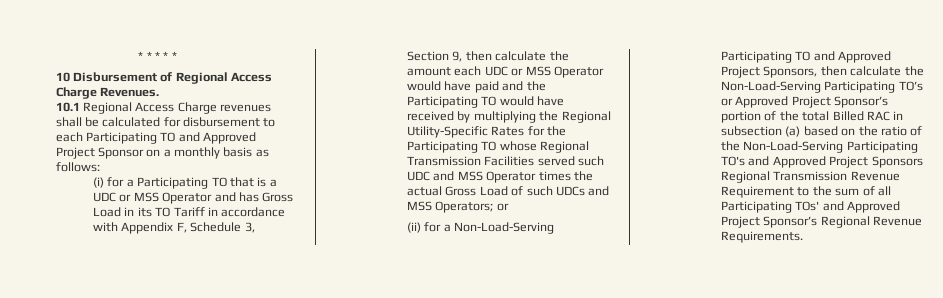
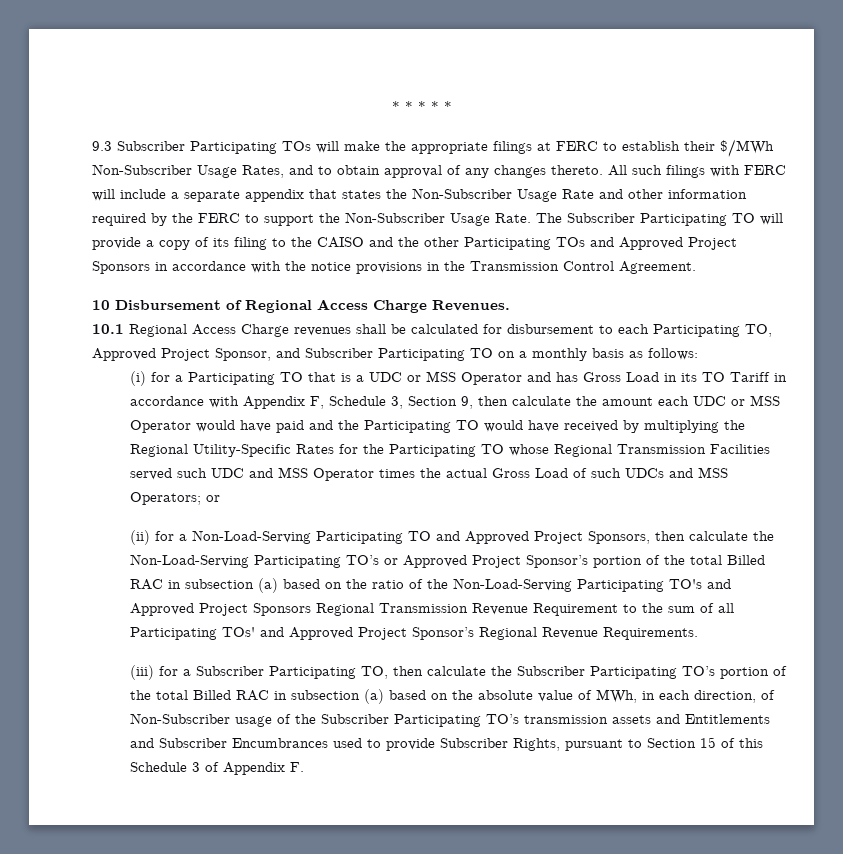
(177, 55) none -> [91,139,774,157] [91,164,786,178] [91,188,747,202] [91,212,783,226] [91,237,737,250] [91,261,696,274] // 9.3 Subscriber Participating TOs will make the appropriate filings at FERC to establish their $/MWh Non-Subscriber Usage Rates, and to obtain approval of any changes thereto. All such filings with FERC will include a separate appendix that states the Non-Subscriber Usage Rate and other information required by the FERC to support the Non-Subscriber Usage Rate. The Subscriber Participating TO will provide a copy of its filing to the CAISO and the other Participating TOs and Approved Project Sponsors in accordance with the notice provisions in the Transmission Control Agreement.
[160,132,257,144] [55,147,144,159] TO and Approved Project Sponsor -> [744,324,772,337] [91,348,493,361] TO, Approved Project Sponsor, and Subscriber Participating TO
(804, 237) none -> [129,665,787,680] [129,689,775,704] [129,713,770,727] [129,737,763,751] [129,762,304,775] // (iii) for a Subscriber Participating TO, then calculate the Subscriber Participating TO’s portion of the total Billed RAC in subsection (a) based on the absolute value of MWh, in each direction, of Non-Subscriber usage of the Subscriber Participating TO’s transmission assets and Entitlements and Subscriber Encumbrances used to provide Subscriber Rights, pursuant to Section 15 of this Schedule 3 of Appendix F.

